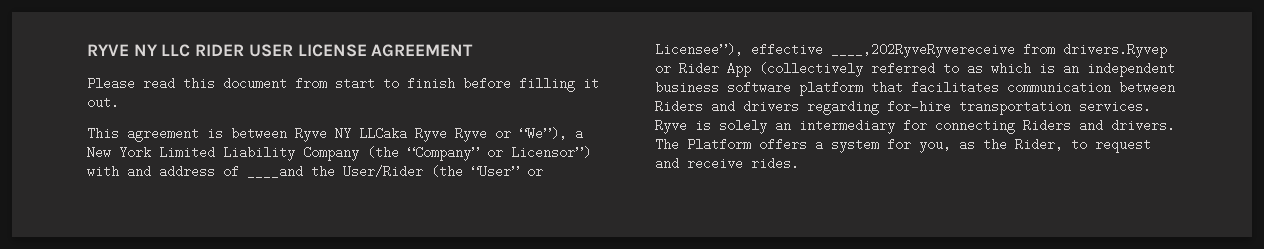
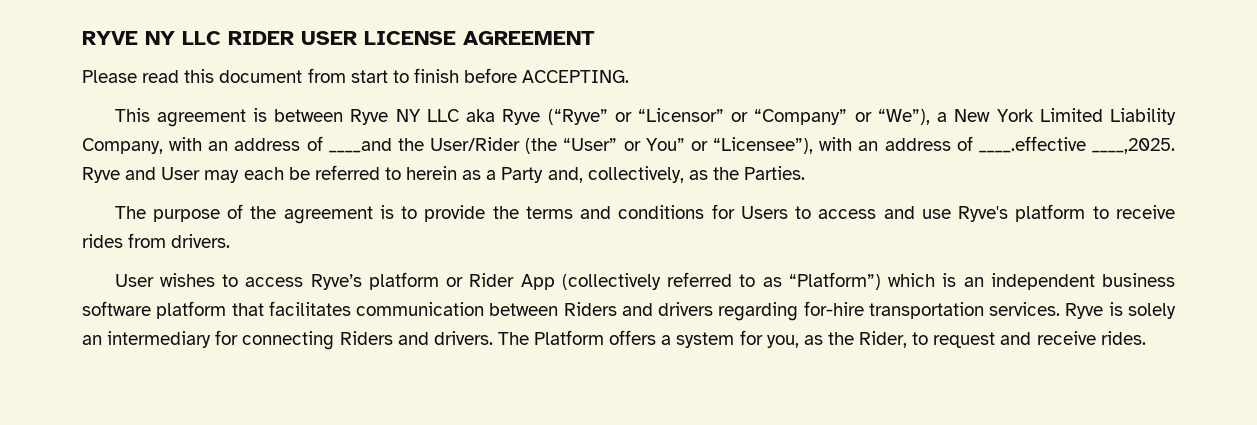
[519,77,599,92] [87,96,119,109] filling it out. -> [522,70,630,83] ACCEPTING.
[359,127,487,142] LLCaka Ryve Ryve -> [426,108,848,125] LLC aka Ryve (“Ryve” or “Licensor” or “Company”
[303,146,591,161] [87,165,151,178] Company (the “Company” or Licensor”) with and -> [82,137,229,154] Company, with an
[655,43,1167,58] Licensee”), effective ____,202RyveRyvereceive from drivers.Ryvep -> [645,136,1175,154] [82,165,806,183] [114,204,1175,224] [82,233,231,248] [114,272,439,290] You” or “Licensee”), with an address of ____.effective ____,2025. Ryve and User may each be referred to herein as a Party and, collectively, as the Parties. // The purpose of the agreement is to provide the terms and conditions for Users to access and use Ryve's platform to receive rides from drivers. // User wishes to access Ryve’s platform
(983, 68) none -> [788,272,881,290] “Platform”)

